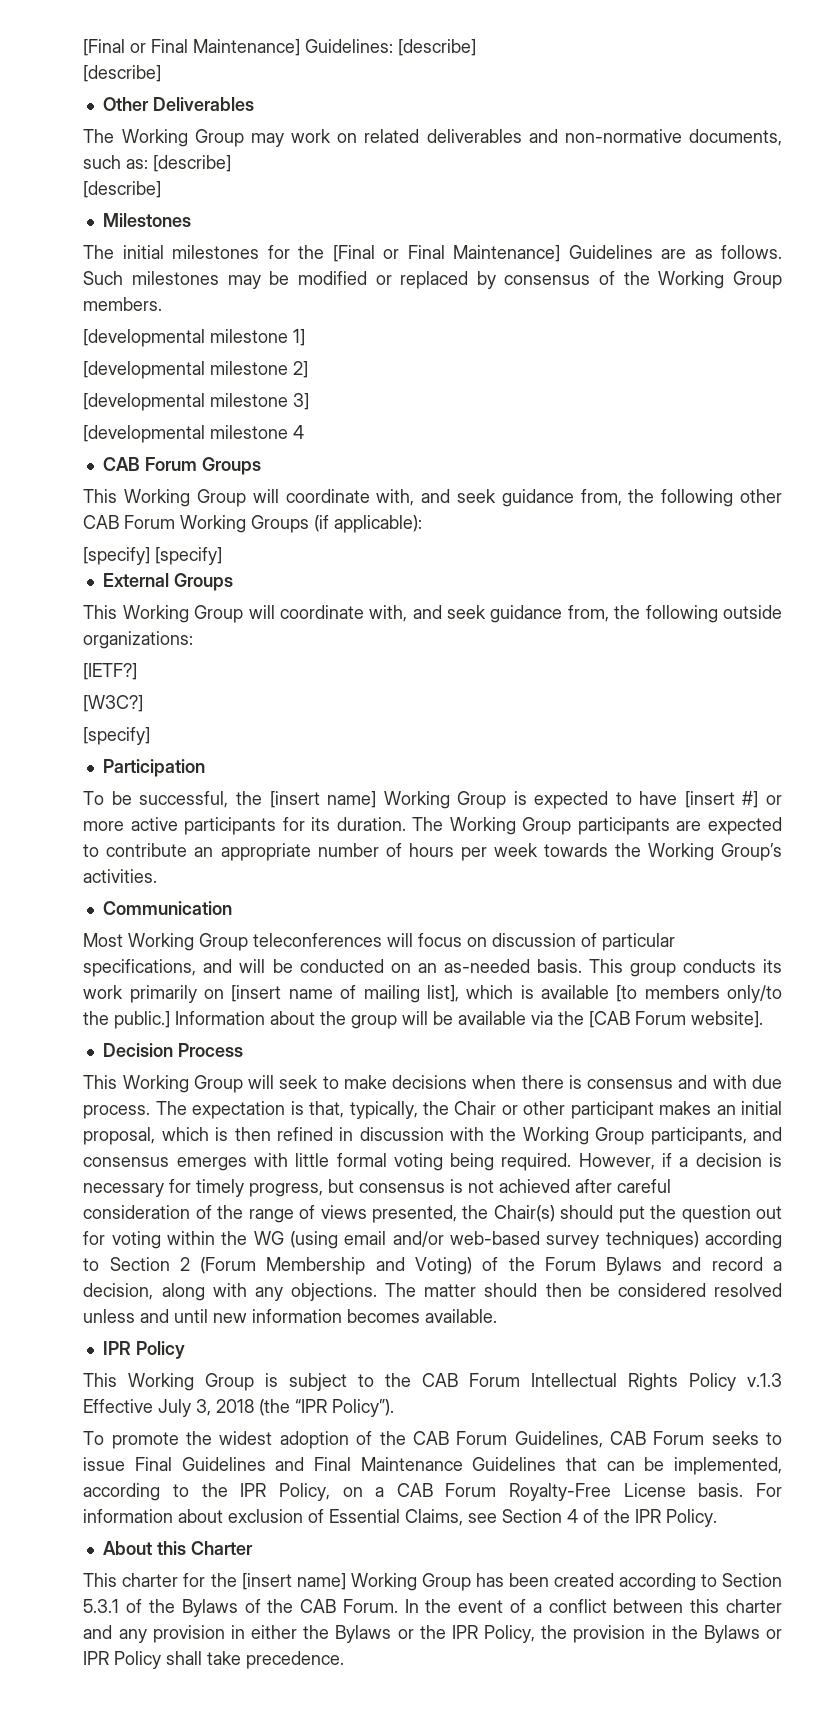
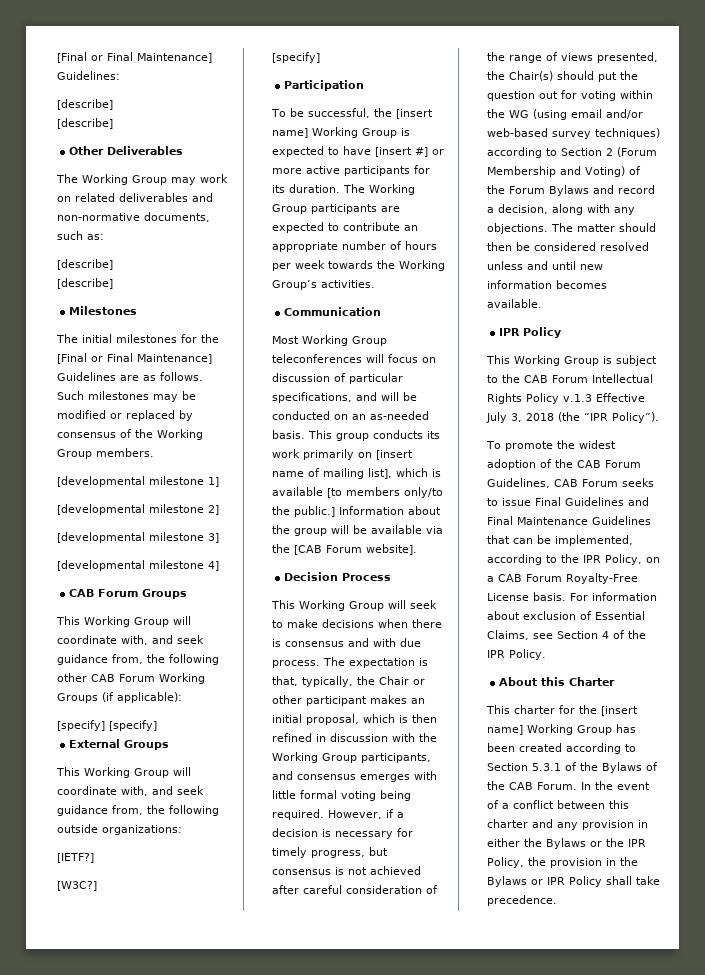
(394, 46) none -> (121, 75) //
(149, 164) none -> (105, 237) //
[293,425,305,439] 4 -> [208,561,220,571] 4]

